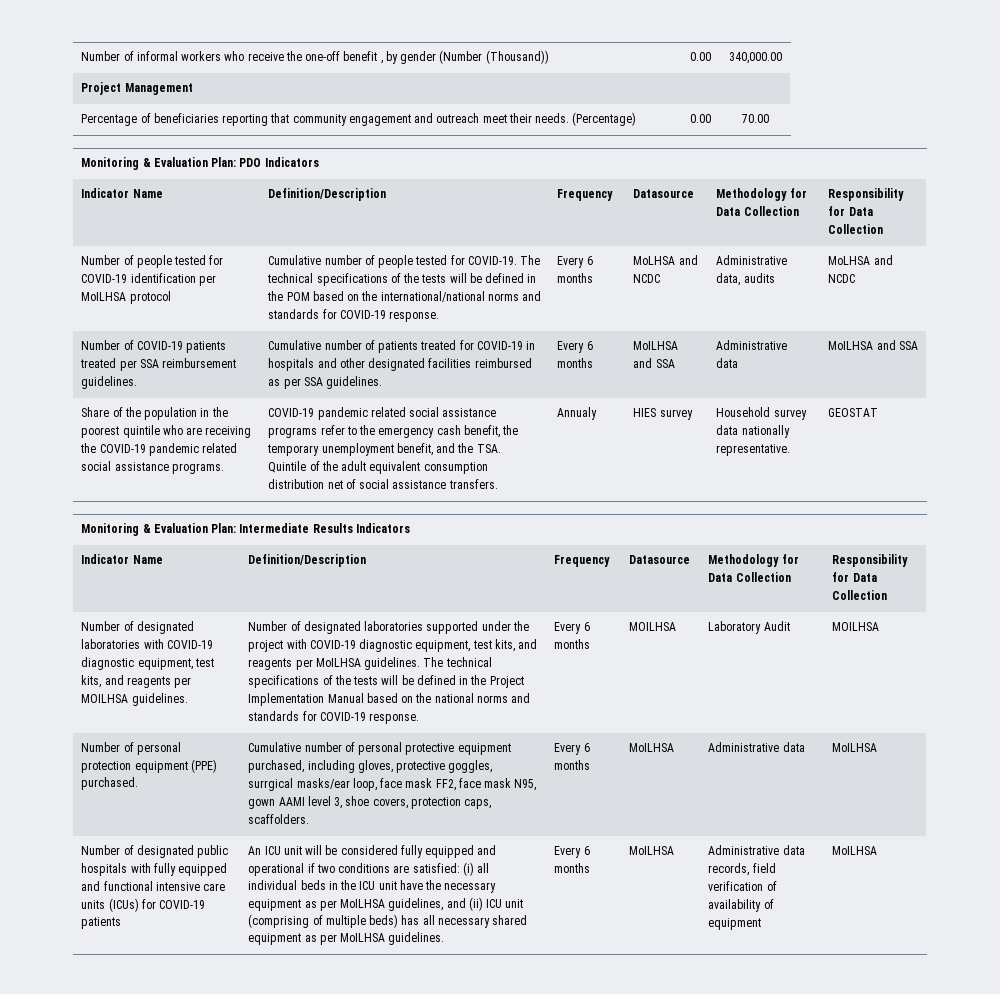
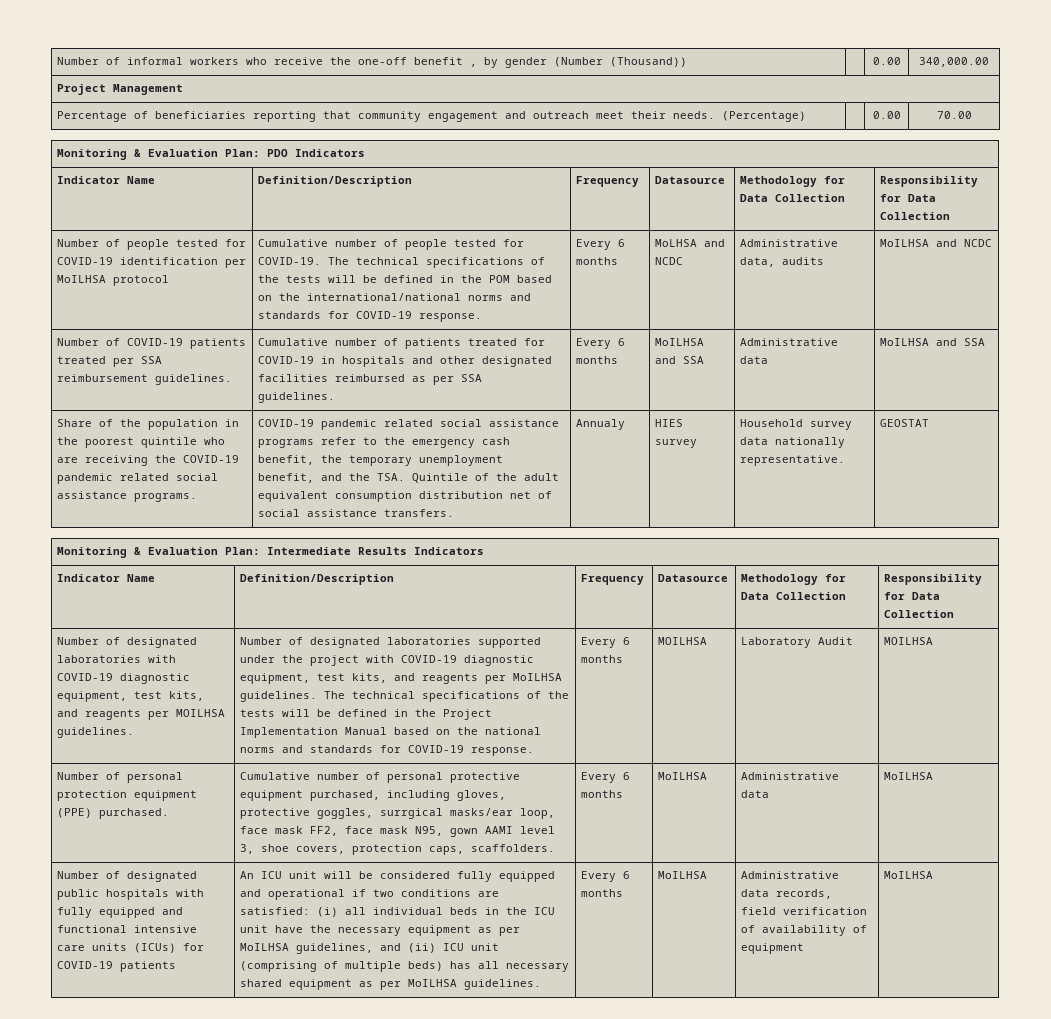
[828,256,871,265] MoLHSA -> [879,239,929,247] MoILHSA

